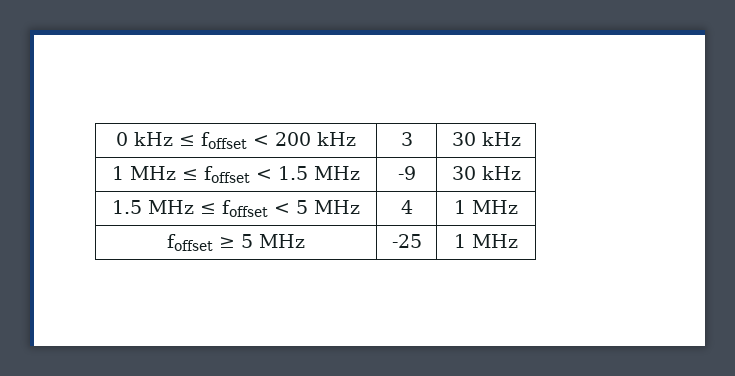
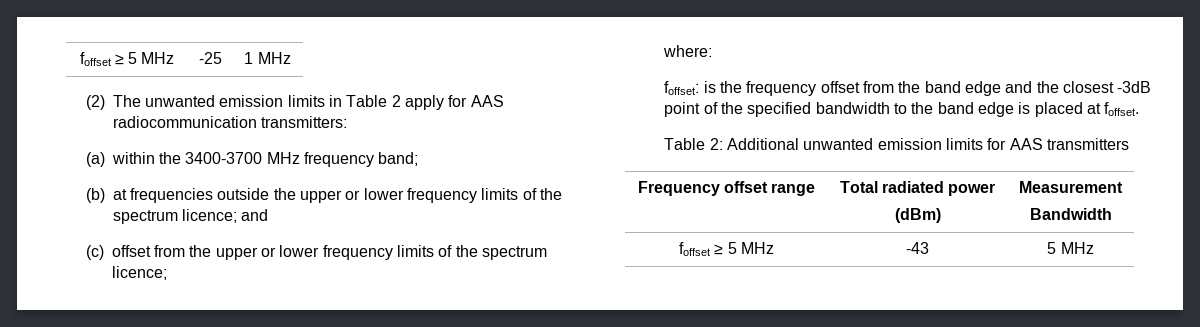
[116,132,356,149] [400,132,413,146] [451,132,521,146] [112,166,360,183] [397,166,416,180] [451,166,521,180] [112,200,360,217] [400,200,413,214] [454,200,518,214] 0 kHz ≤ foffset < 200 kHz | 3 | 30 kHz // 1 MHz ≤ foffset < 1.5 MHz | -9 | 30 kHz // 1.5 MHz ≤ foffset < 5 MHz | 4 | 1 MHz // -> (79, 59) none
(518, 241) none -> [85,95,504,110] [112,116,347,128] [85,152,419,167] [85,188,562,203] [112,209,269,224] [85,245,547,260] [111,266,167,280] [663,45,713,57] [664,81,1152,96] [664,102,1140,117] [664,138,1129,150] [637,181,816,196] [839,181,996,196] [894,208,941,223] [1019,181,1123,193] [1029,208,1112,220] [679,242,774,256] [906,242,929,254] [1047,242,1094,254] // (2) The unwanted emission limits in Table 2 apply for AAS radiocommunication transmitters: // (a) within the 3400-3700 MHz frequency band; // (b) at frequencies outside the upper or lower frequency limits of the spectrum licence; and // (c) offset from the upper or lower frequency limits of the spectrum licence; // where: // foffset: is the frequency offset from the band edge and the closest -3dB point of the specified bandwidth to the band edge is placed at foffset. // Table 2: Additional unwanted emission limits for AAS transmitters // Frequency offset range | Total radiated power // (dBm) | Measurement // Bandwidth // foffset ≥ 5 MHz | -43 | 5 MHz

